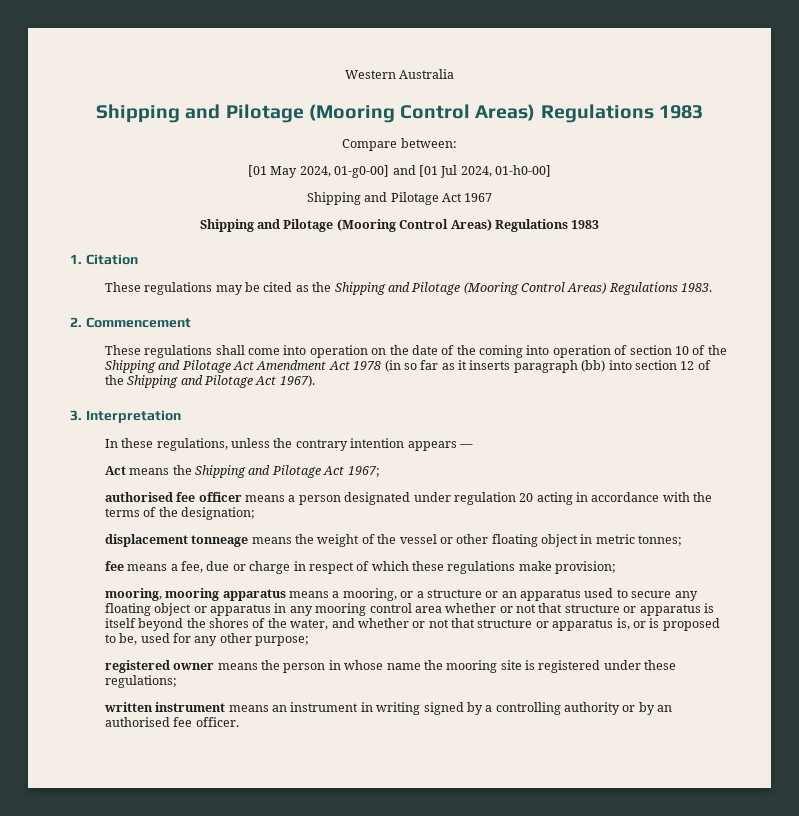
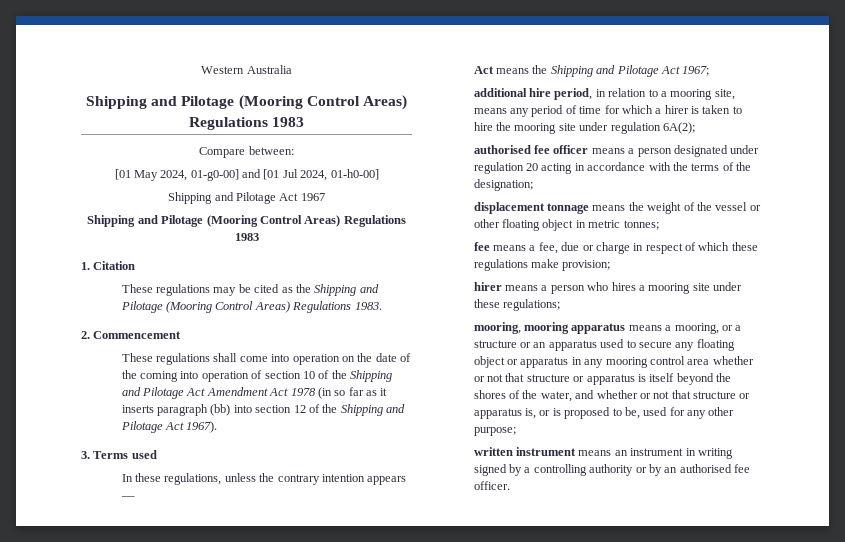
[85,410,181,423] Interpretation -> [93,450,157,459] Terms used
(380, 471) none -> [473,88,735,100] [473,105,742,117] [473,122,695,134] // additional hire period, in relation to a mooring site, means any period of time for which a hirer is taken to hire the mooring site under regulation 6A(2);
[191,535,249,547] tonneage -> [547,203,590,214] tonnage
(617, 567) none -> [473,282,743,294] [473,299,561,311] // hirer means a person who hires a mooring site under these regulations;
[104,660,677,673] [104,675,177,688] // registered owner means the person in whose name the mooring site is registered under these regulations; -> (516, 431) none

